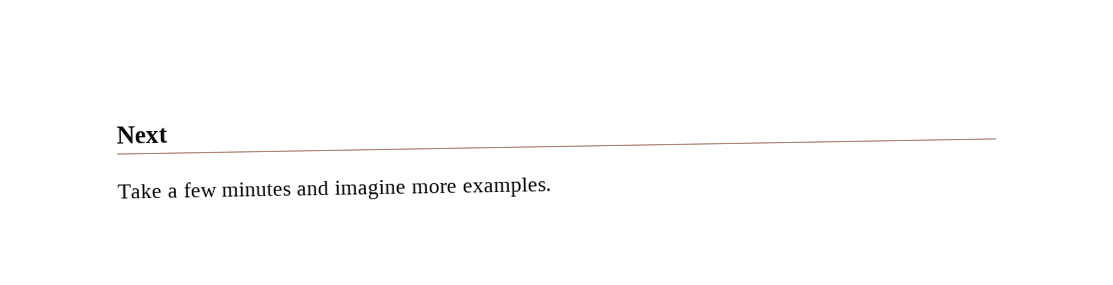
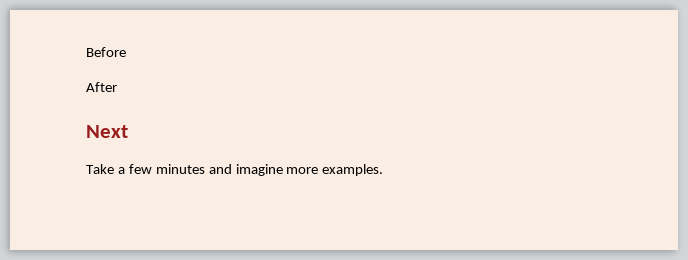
(116, 134) none -> [86,47,126,57] [86,82,117,92] Before // After //

